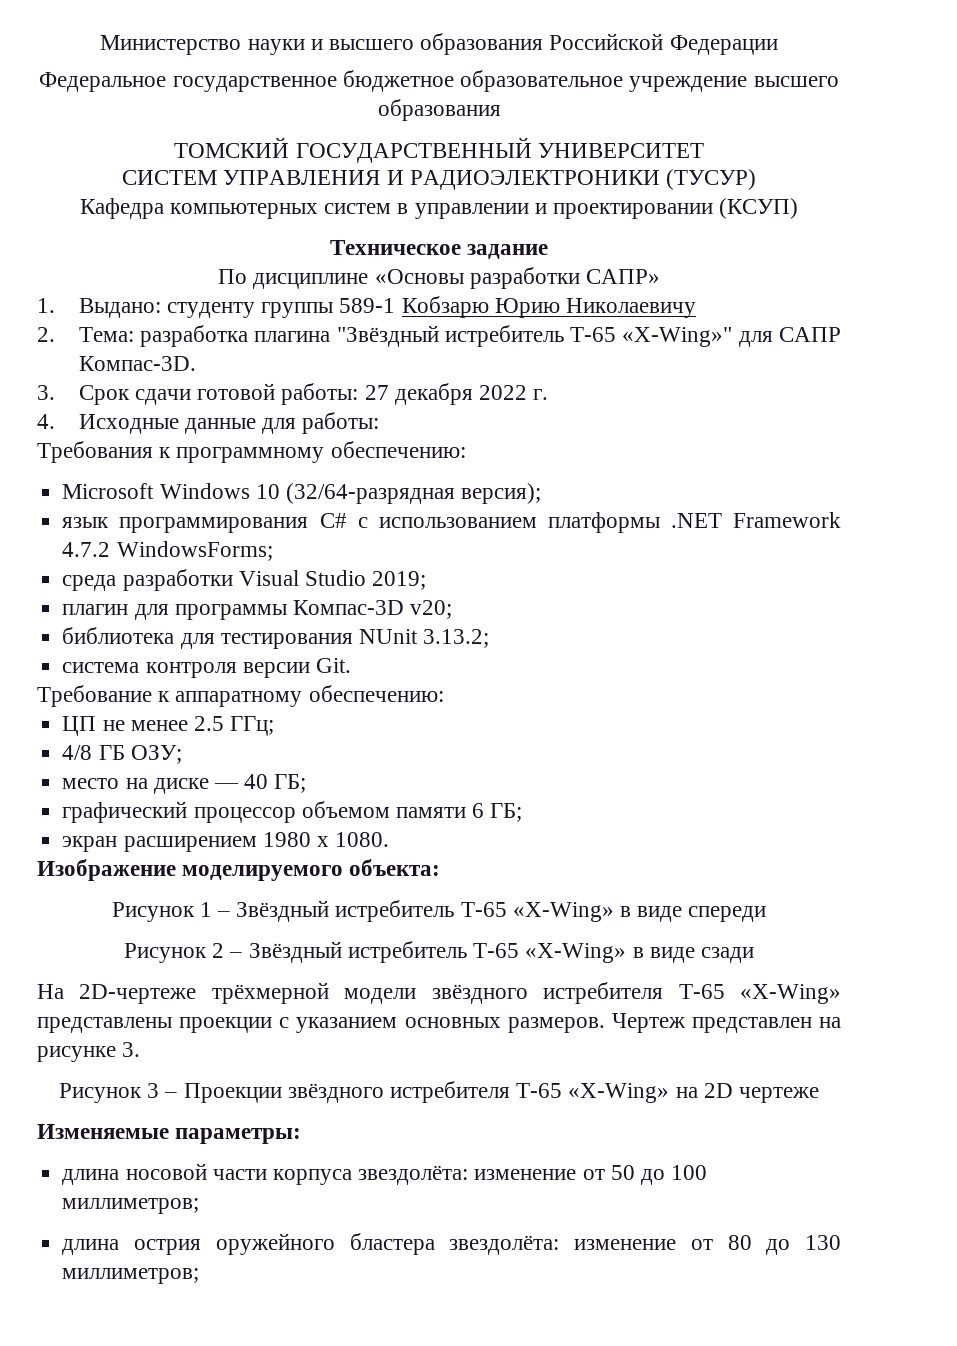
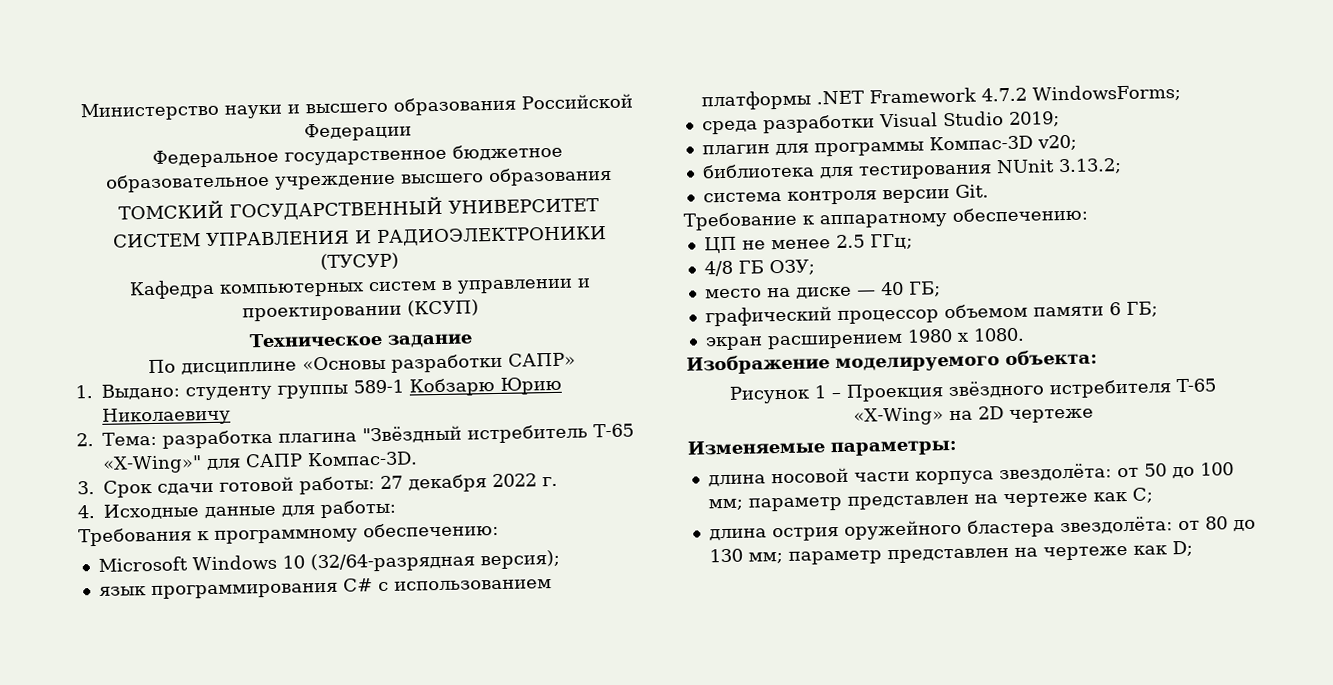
[236,900,767,922] [124,941,754,963] [37,982,841,1004] [37,1013,841,1033] [37,1042,141,1062] [58,1083,282,1103] Звёздный истребитель T-65 «X-Wing» в виде спереди // Рисунок 2 – Звёздный истребитель T-65 «X-Wing» в виде сзади // На 2D-чертеже трёхмерной модели звёздного истребителя T-65 «X-Wing» представлены проекции с указанием основных размеров. Чертеж представлен на рисунке 3. // Рисунок 3 – Проекции -> [845,383,944,402] Проекция
[474,1169,577,1180] изменение -> (1112, 472) none
[62,1198,200,1214] миллиметров; -> [707,487,1153,512] мм; параметр представлен на чертеже как C;
[574,1239,677,1250] изменение -> (1173, 525) none
[62,1268,200,1284] миллиметров; -> [747,540,1193,565] мм; параметр представлен на чертеже как D;

